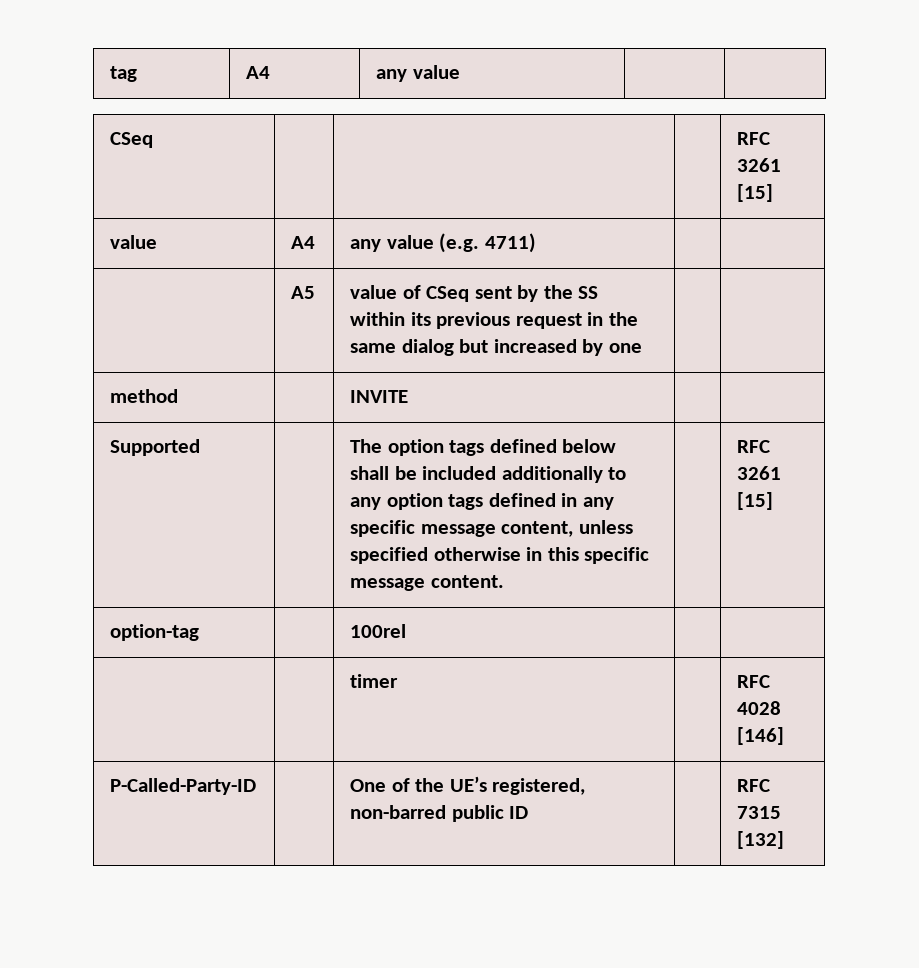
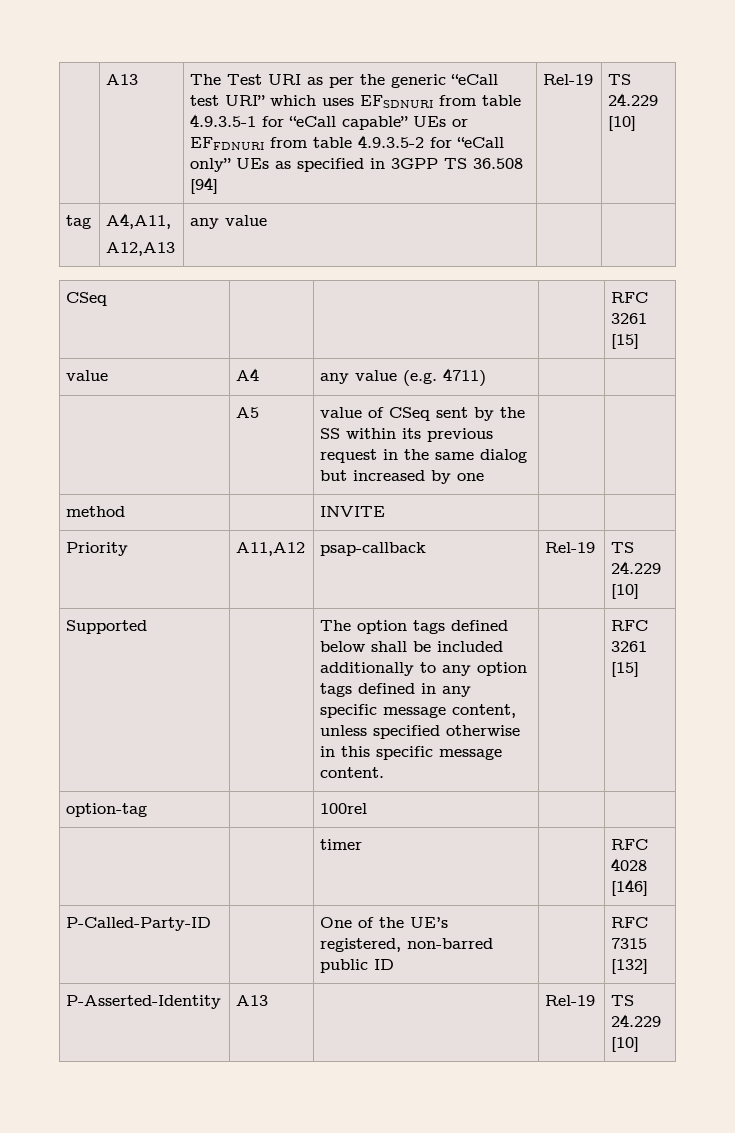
(110, 74) none -> [106,74,139,85] [190,74,499,88] [190,95,522,108] [190,114,469,130] [190,135,505,150] [190,158,524,172] [190,177,219,194] [543,74,594,85] [608,74,632,85] [608,93,659,106] [608,116,637,131] | A13 | The Test URI as per the generic “eCall test URI” which uses EFSDNURI from table 4.9.3.5-1 for “eCall capable” UEs or EFFDNURI from table 4.9.3.5-2 for “eCall only” UEs as specified in 3GPP TS 36.508 [94] | Rel-19 | TS 24.229 [10] //
[246,66,271,79] A4 -> [106,213,172,229] [106,242,176,256] A4,A11, // A12,A13
(409, 396) none -> [66,542,129,556] [236,542,306,556] [320,542,427,556] [545,542,596,553] [611,542,635,553] [611,561,662,574] [611,584,640,599] // Priority | A11,A12 | psap-callback | Rel-19 | TS 24.229 [10]
(785, 840) none -> [66,995,222,1009] [236,995,269,1006] [545,995,596,1006] [611,995,635,1006] [611,1014,662,1027] [611,1037,640,1052] // P-Asserted-Identity | A13 | | Rel-19 | TS 24.229 [10]

